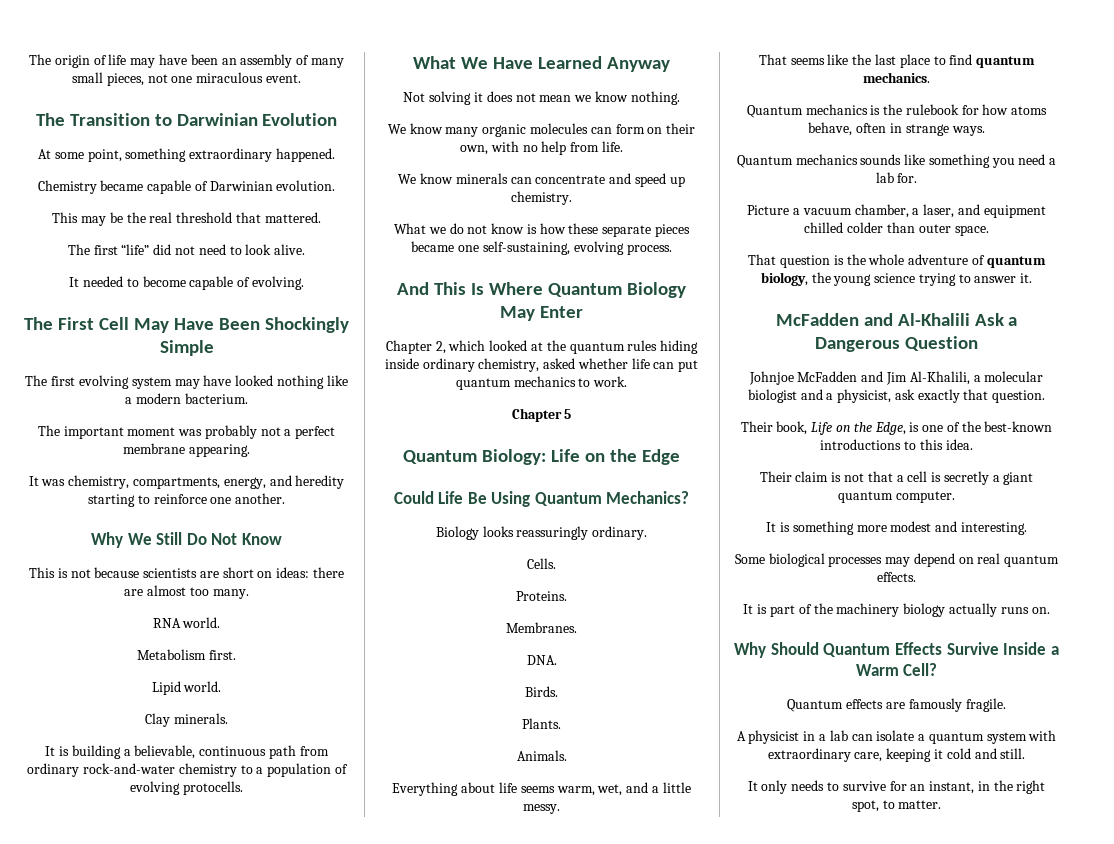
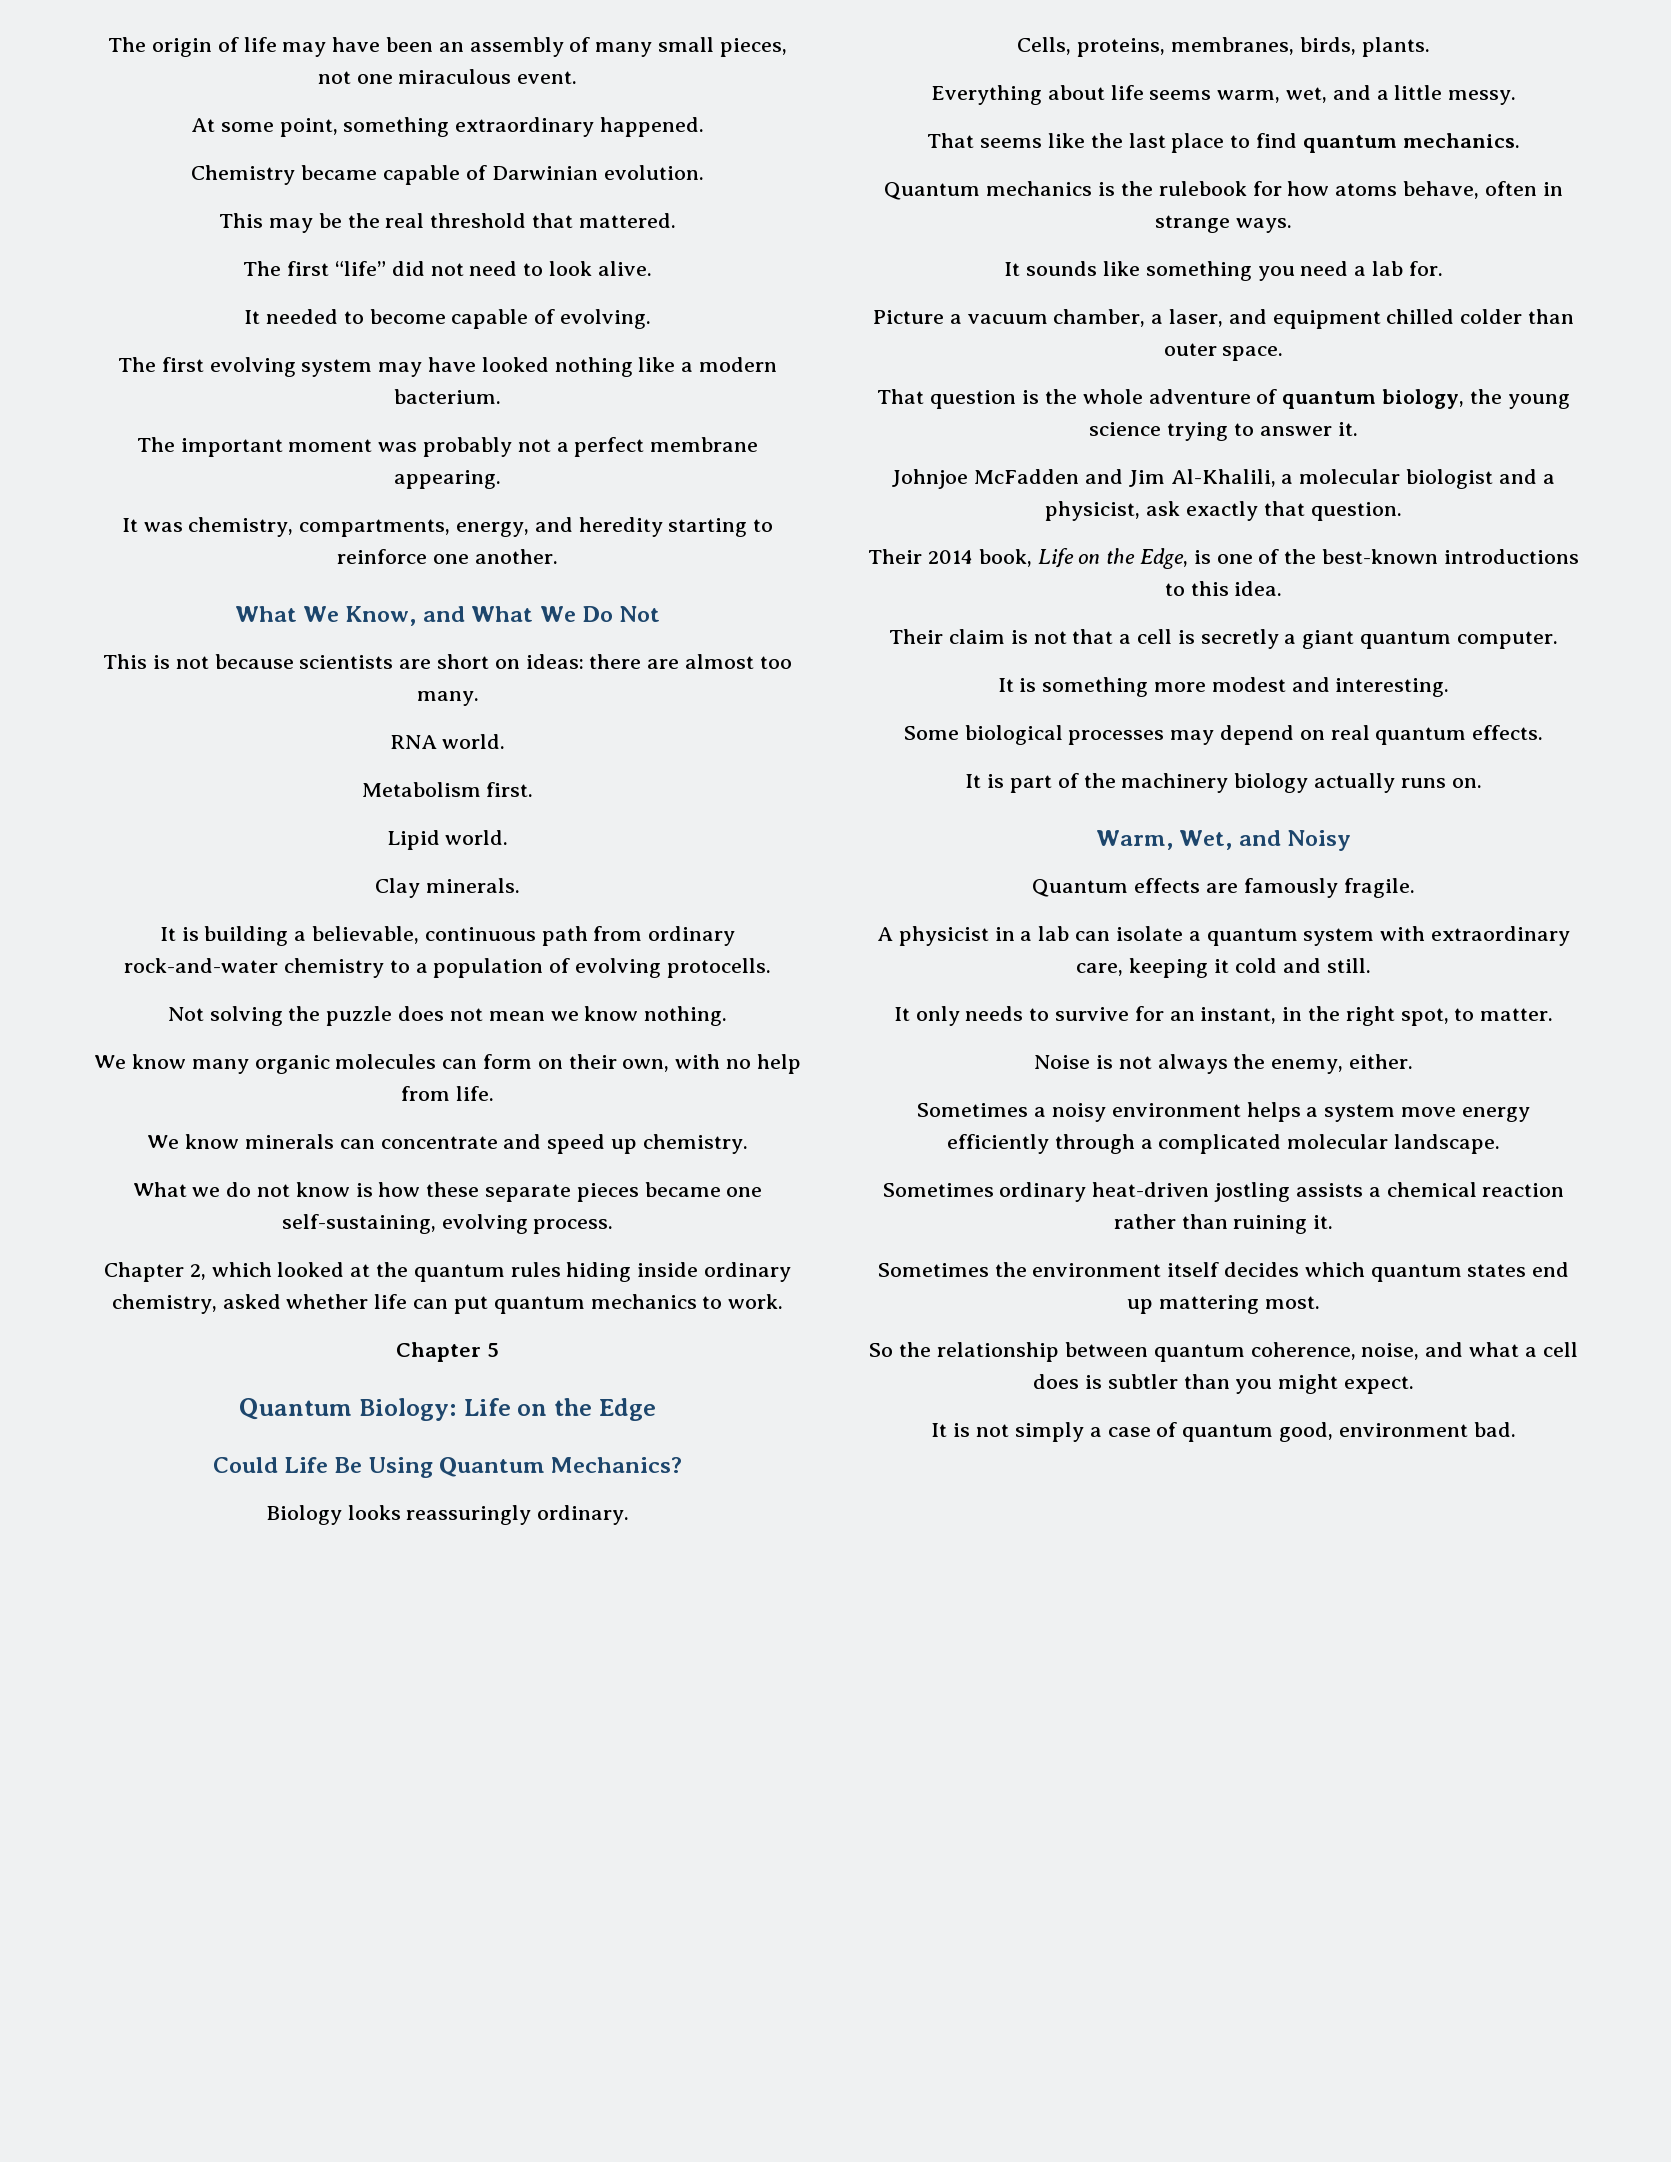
[35,113,338,126] // The Transition to Darwinian Evolution -> (578, 77) none
[24,317,349,333] [159,340,214,356] // The First Cell May Have Been Shockingly Simple -> (651, 319) none
[91,532,183,548] Why We Still -> [234,606,576,626] What We Know, and What We
[241,533,282,545] Know -> (661, 614) none
[413,56,670,72] // What We Have Learned Anyway -> (771, 968) none
[473,92,483,102] it -> [288,1006,393,1026] the puzzle
[397,282,686,298] [500,306,583,321] // And This Is Where Quantum Biology May Enter -> (614, 1226) none
[527,558,556,569] [516,591,567,601] [506,622,577,633] [526,655,557,665] [525,686,558,697] [522,718,561,729] [516,750,567,761] Cells. // Proteins. // Membranes. // DNA. // Birds. // Plants. // Animals. -> [1017,37,1430,57] Cells, proteins, membranes, birds, plants.
[736,154,858,168] Quantum mechanics -> [1004,262,1021,276] It
[775,313,1018,326] [815,336,978,352] // McFadden and Al-Khalili Ask a Dangerous Question -> (1358, 429) none
(773, 426) none -> [927,550,973,564] 2014
[734,642,1059,658] [855,663,938,676] Why Should Quantum Effects Survive Inside a Warm Cell? -> [1095,830,1352,851] Warm, Wet, and Noisy
(942, 804) none -> [1034,1054,1413,1074] [917,1102,1530,1122] [946,1134,1501,1154] [882,1182,1565,1202] [1113,1214,1334,1234] [877,1262,1570,1282] [1127,1295,1320,1314] [869,1342,1578,1362] [1033,1374,1414,1394] [931,1422,1516,1442] // Noise is not always the enemy, either. // Sometimes a noisy environment helps a system move energy efficiently through a complicated molecular landscape. // Sometimes ordinary heat-driven jostling assists a chemical reaction rather than ruining it. // Sometimes the environment itself decides which quantum states end up mattering most. // So the relationship between quantum coherence, noise, and what a cell does is subtler than you might expect. // It is not simply a case of quantum good, environment bad.

